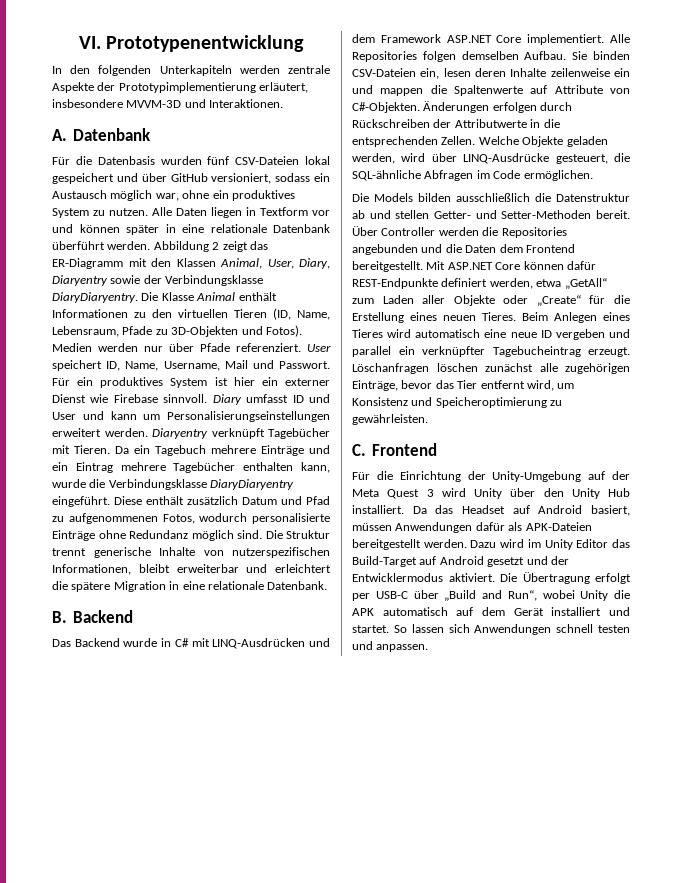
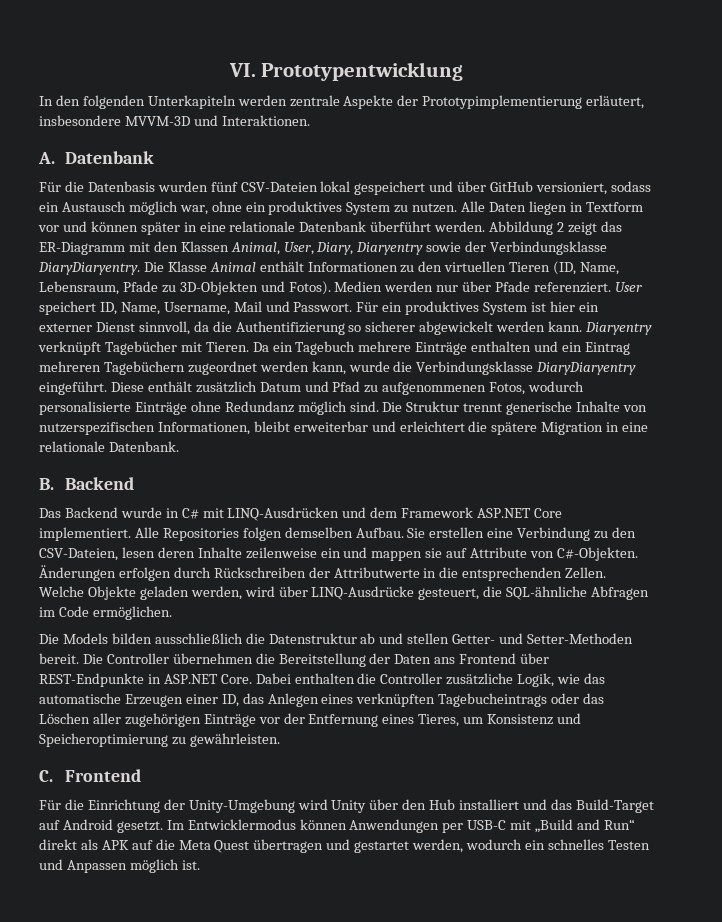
[106,35,305,52] Prototypenentwicklung -> [261,62,464,81] Prototypentwicklung
[90,394,330,405] [52,411,330,422] [52,428,148,437] wie Firebase sinnvoll. Diary umfasst ID und User und kann um Personalisierungseinstellungen erweitert werden. -> [138,321,583,335] sinnvoll, da die Authentifizierung so sicherer abgewickelt werden kann.
(304, 450) none -> [471,341,532,352] enthalten
[120,462,294,473] mehrere Tagebücher enthalten -> [39,361,309,375] mehreren Tagebüchern zugeordnet werden
[593,51,630,60] [352,68,440,79] binden CSV-Dateien ein, -> [429,527,637,541] [39,548,118,561] erstellen eine Verbindung zu den CSV-Dateien,
[430,85,523,96] die Spaltenwerte -> [425,548,443,558] sie
[352,226,567,238] [352,244,575,255] [352,261,596,272] [352,278,607,289] [352,295,630,306] [352,312,630,323] [352,329,630,340] [352,346,630,357] [352,363,630,374] [352,380,554,391] Über Controller werden die Repositories angebunden und die Daten dem Frontend bereitgestellt. Mit ASP.NET Core können dafür REST-Endpunkte definiert werden, etwa „GetAll“ zum Laden aller Objekte oder „Create“ für die Erstellung eines neuen Tieres. Beim Anlegen eines Tieres wird automatisch eine neue ID vergeben und parallel ein verknüpfter Tagebucheintrag erzeugt. Löschanfragen löschen zunächst alle zugehörigen Einträge, bevor das Tier entfernt wird, -> [82,653,550,667] [39,673,606,687] [39,693,605,707] [39,713,460,727] Die Controller übernehmen die Bereitstellung der Daten ans Frontend über REST-Endpunkte in ASP.NET Core. Dabei enthalten die Controller zusätzliche Logik, wie das automatische Erzeugen einer ID, das Anlegen eines verknüpften Tagebucheintrags oder das Löschen aller zugehörigen Einträge vor der Entfernung eines Tieres,
[588,471,630,480] [352,488,630,499] [352,505,630,516] [352,522,592,533] [352,539,630,550] [352,556,569,567] [352,572,631,584] auf der Meta Quest 3 wird Unity über den Unity Hub installiert. Da das Headset auf Android basiert, müssen Anwendungen dafür als APK-Dateien bereitgestellt werden. Dazu wird im Unity Editor das Build-Target auf Android gesetzt und der Entwicklermodus aktiviert. Die Übertragung erfolgt -> [297,799,654,813] [39,819,440,833] wird Unity über den Hub installiert und das Build-Target auf Android gesetzt. Im Entwicklermodus können Anwendungen
[413,590,439,599] über -> [510,820,532,830] mit
[507,590,630,601] [352,607,630,616] [352,624,630,635] [352,641,429,652] Run“, wobei Unity die APK automatisch auf dem Gerät installiert und startet. So lassen sich Anwendungen schnell testen und anpassen. -> [603,819,635,830] [39,839,650,853] [39,859,200,873] Run“ direkt als APK auf die Meta Quest übertragen und gestartet werden, wodurch ein schnelles Testen und Anpassen möglich ist.

